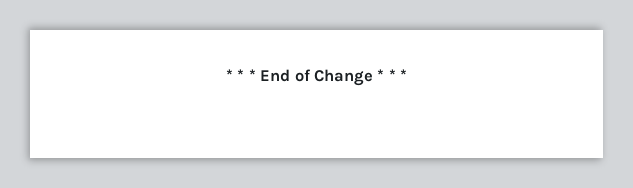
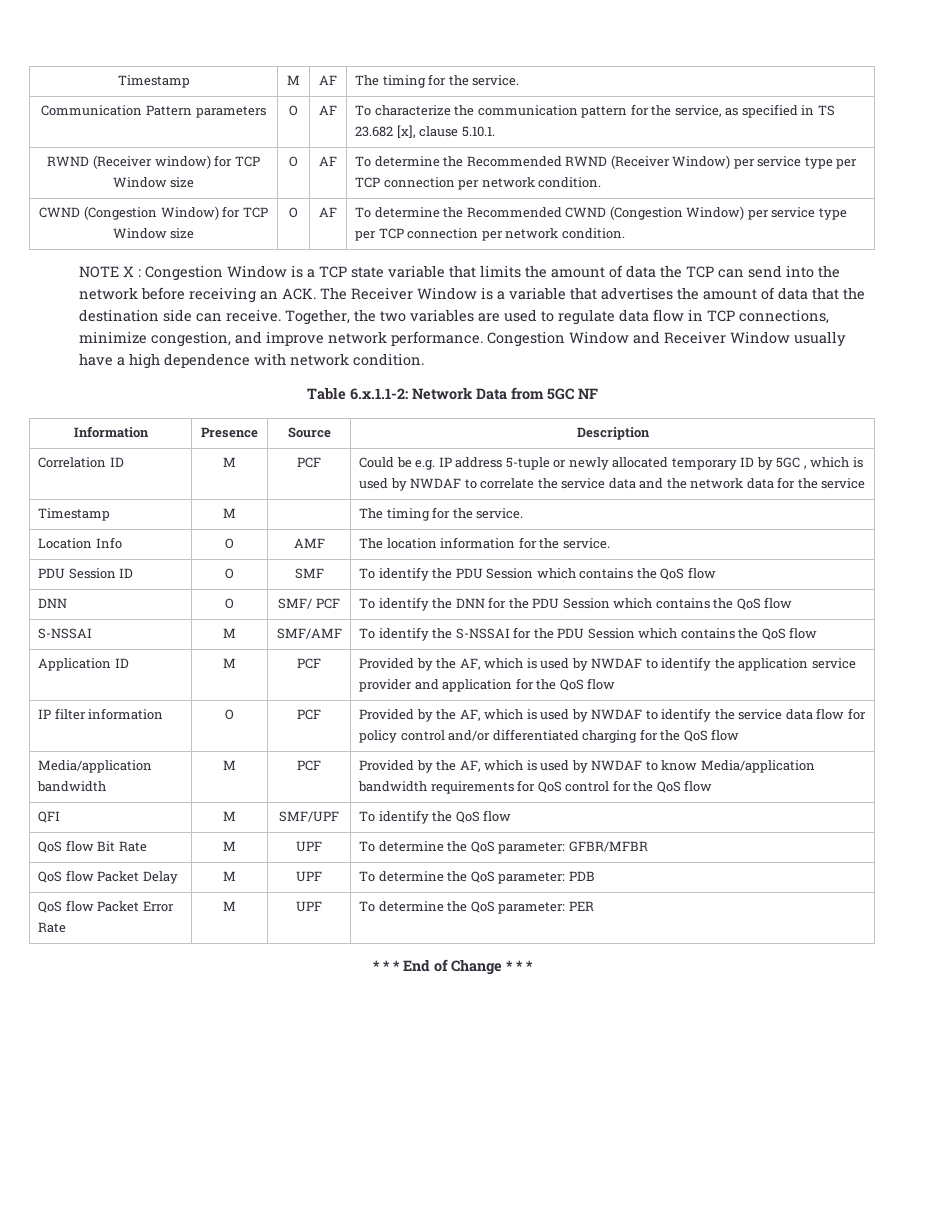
(225, 75) none -> [117,75,190,88] [287,75,300,85] [319,75,337,85] [354,74,520,88] [41,105,266,118] [289,105,298,116] [319,105,337,115] [354,104,835,118] [354,125,495,138] [47,155,260,169] [112,177,195,188] [289,156,298,167] [319,156,337,166] [354,155,858,169] [354,177,602,190] [39,206,268,220] [112,228,195,239] [289,207,298,218] [319,207,337,217] [354,206,847,220] [354,228,625,241] [78,265,840,281] [78,287,865,303] [78,309,829,325] [78,331,846,347] [78,353,424,369] [306,387,598,400] [73,426,149,438] [201,427,258,438] [287,427,331,438] [576,427,650,440] [37,457,124,468] [223,457,236,467] [297,457,321,468] [358,457,863,470] [358,477,866,491] [37,508,110,521] [223,508,236,518] [358,507,524,521] [37,537,122,549] [225,538,234,549] [293,538,325,548] [358,537,610,549] [37,568,134,579] [225,568,234,579] [294,568,324,579] [358,567,716,581] [37,598,67,608] [225,598,234,609] [278,598,340,609] [358,597,793,611] [37,628,92,639] [223,628,236,638] [276,628,342,639] [358,627,818,641] [37,658,129,671] [223,658,236,668] [297,658,321,669] [358,657,856,671] [358,678,616,692] [37,708,164,720] [225,709,234,720] [297,709,321,720] [358,708,866,722] [358,729,740,743] [37,760,152,773] [36,781,106,792] [223,760,236,770] [297,760,321,771] [358,760,815,773] [357,780,713,794] [37,811,60,823] [223,811,236,821] [279,811,339,822] [358,810,512,824] [37,840,147,853] [223,841,236,851] [296,841,322,852] [358,841,648,854] [37,870,178,884] [223,871,236,881] [296,871,322,882] [358,871,595,884] [37,900,174,913] [37,922,66,933] [223,901,236,911] [296,901,322,912] [358,901,594,914] Timestamp | M | AF | The timing for the service. // Communication Pattern parameters | O | AF | To characterize the communication pattern for the service, as specified in TS 23.682 [x], clause 5.10.1. // RWND (Receiver window) for TCP Window size | O | AF | To determine the Recommended RWND (Receiver Window) per service type per TCP connection per network condition. // CWND (Congestion Window) for TCP Window size | O | AF | To determine the Recommended CWND (Congestion Window) per service type per TCP connection per network condition. // NOTE X : Congestion Window is a TCP state variable that limits the amount of data the TCP can send into the network before receiving an ACK. The Receiver Window is a variable that advertises the amount of data that the destination side can receive. Together, the two variables are used to regulate data flow in TCP connections, minimize congestion, and improve network performance. Congestion Window and Receiver Window usually have a high dependence with network condition. // Table 6.x.1.1-2: Network Data from 5GC NF // Information | Presence | Source | Description // Correlation ID | M | PCF | Could be e.g. IP address 5-tuple or newly allocated temporary ID by 5GC , which is used by NWDAF to correlate the service data and the network data for the service // Timestamp | M | | The timing for the service. // Location Info | O | AMF | The location information for the service. // PDU Session ID | O | SMF | To identify the PDU Session which contains the QoS flow // DNN | O | SMF/ PCF | To identify the DNN for the PDU Session which contains the QoS flow // S-NSSAI | M | SMF/AMF | To identify the S-NSSAI for the PDU Session which contains the QoS flow // Application ID | M | PCF | Provided by the AF, which is used by NWDAF to identify the application service provider and application for the QoS flow // IP filter information | O | PCF | Provided by the AF, which is used by NWDAF to identify the service data flow for policy control and/or differentiated charging for the QoS flow // Media/application bandwidth | M | PCF | Provided by the AF, which is used by NWDAF to know Media/application bandwidth requirements for QoS control for the QoS flow // QFI | M | SMF/UPF | To identify the QoS flow // QoS flow Bit Rate | M | UPF | To determine the QoS parameter: GFBR/MFBR // QoS flow Packet Delay | M | UPF | To determine the QoS parameter: PDB // QoS flow Packet Error Rate | M | UPF | To determine the QoS parameter: PER //

